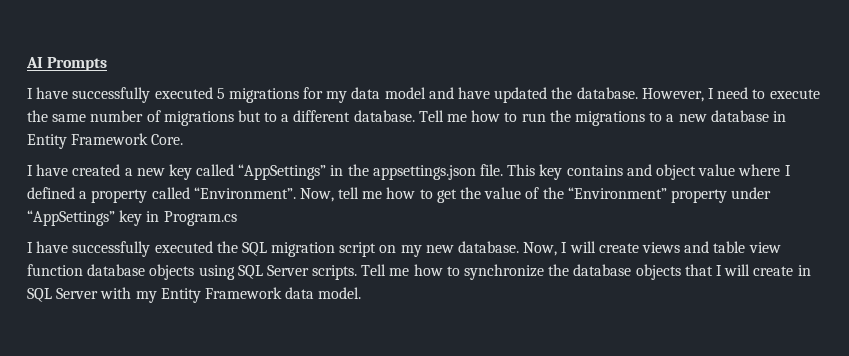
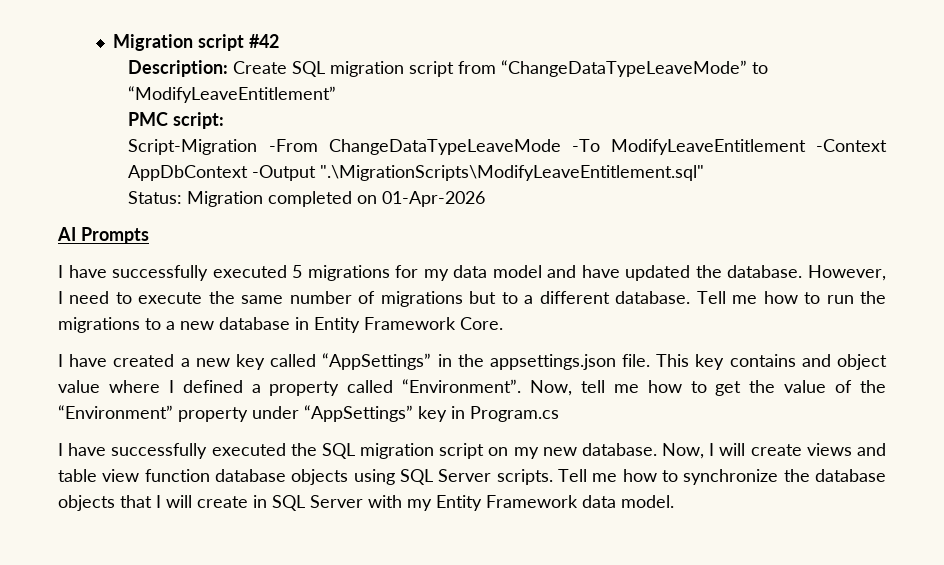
(26, 62) none -> [113,34,280,51] [128,60,769,77] [128,86,337,103] [128,112,225,129] [128,139,887,155] [128,165,705,181] [128,191,486,207] Migration script #42 // Description: Create SQL migration script from “ChangeDataTypeLeaveMode” to “ModifyLeaveEntitlement” // PMC script: // Script-Migration -From ChangeDataTypeLeaveMode -To ModifyLeaveEntitlement -Context AppDbContext -Output ".\MigrationScripts\ModifyLeaveEntitlement.sql" // Status: Migration completed on 01-Apr-2026 //

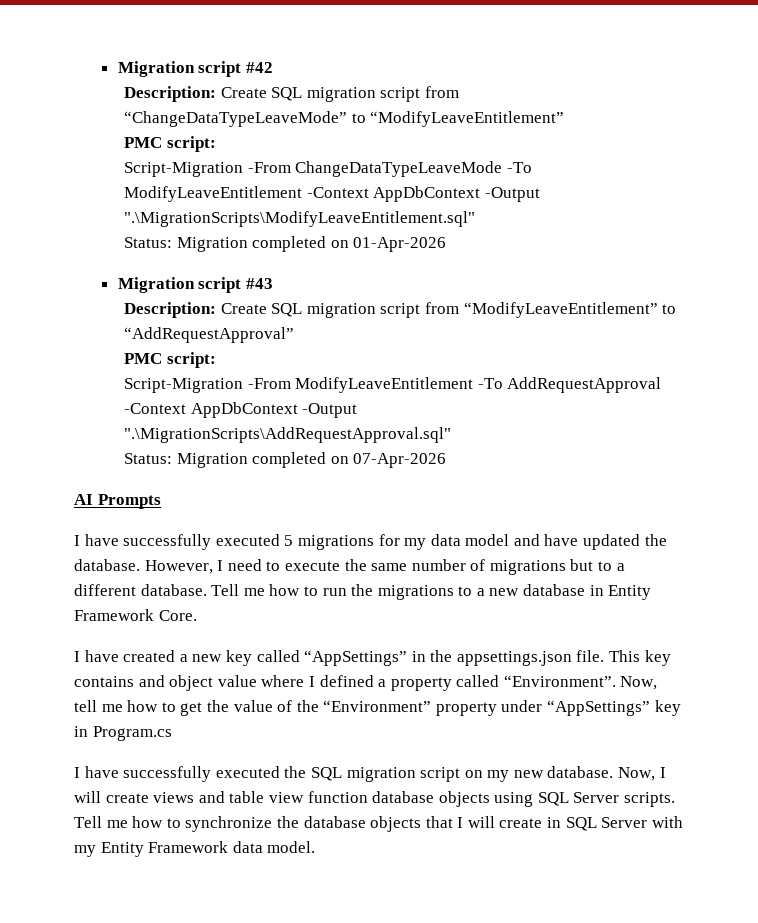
(486, 199) none -> [117,277,273,293] [124,302,677,318] [124,327,295,343] [124,352,216,368] [124,377,662,393] [124,402,358,418] [124,427,452,443] [124,452,447,468] // Migration script #43 // Description: Create SQL migration script from “ModifyLeaveEntitlement” to “AddRequestApproval” // PMC script: // Script-Migration -From ModifyLeaveEntitlement -To AddRequestApproval -Context AppDbContext -Output ".\MigrationScripts\AddRequestApproval.sql" // Status: Migration completed on 07-Apr-2026

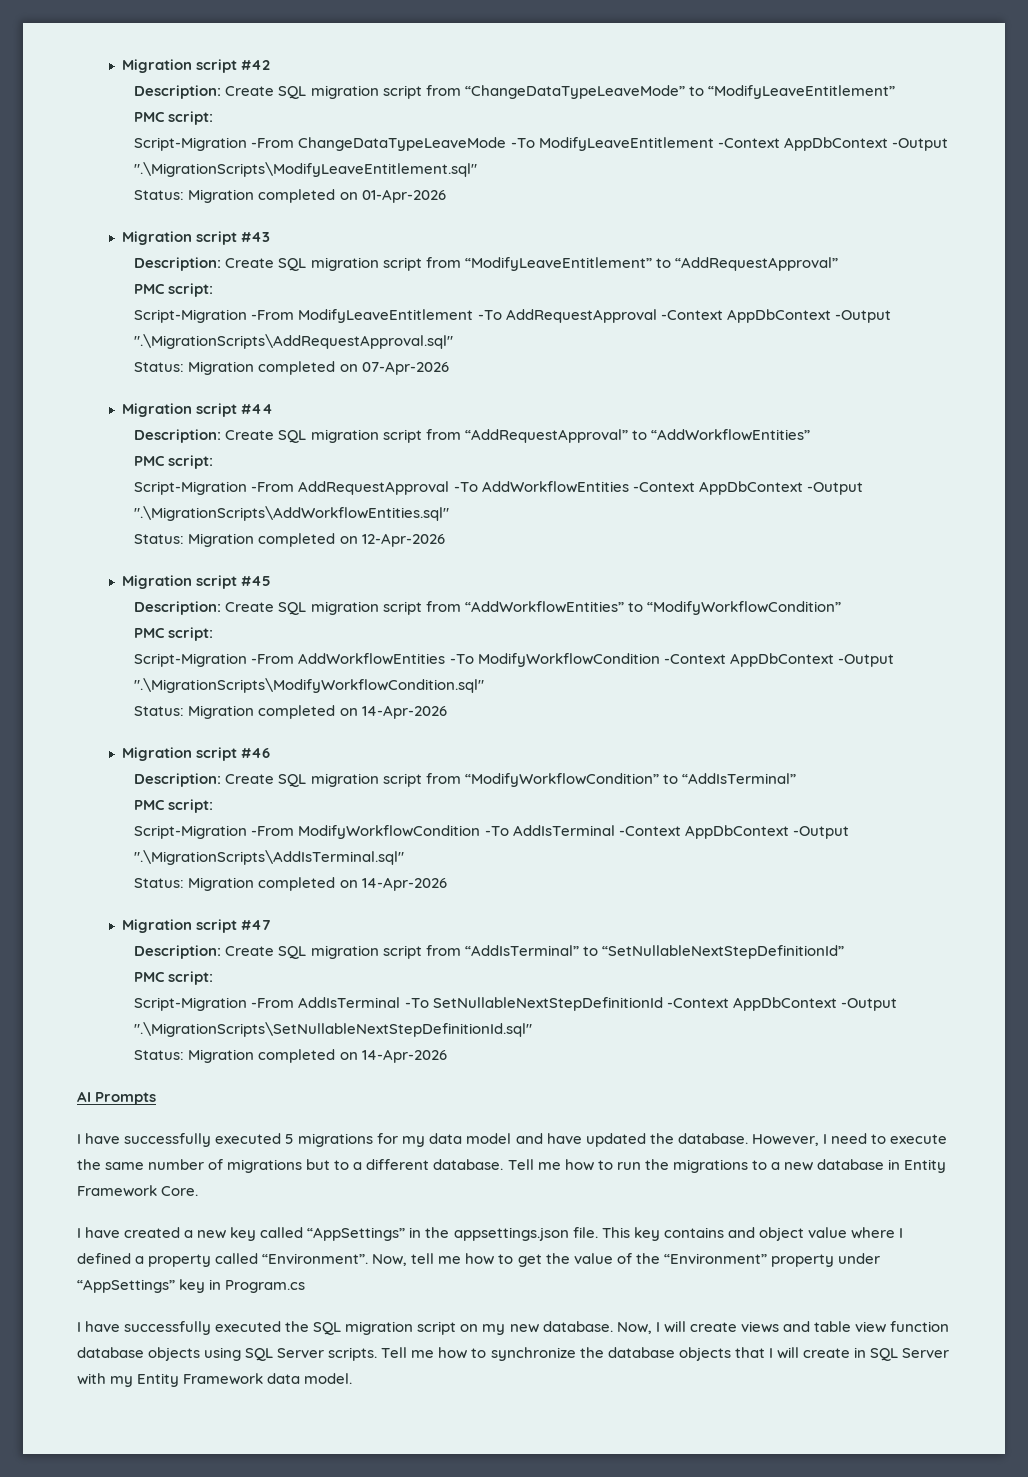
(447, 460) none -> [122,403,274,417] [134,429,810,443] [134,455,214,469] [134,481,863,495] [134,506,450,521] [134,533,445,547] [122,575,272,589] [134,601,841,615] [134,627,214,641] [134,653,894,667] [134,678,485,693] [134,705,447,719] [122,747,271,761] [134,773,796,787] [134,799,214,813] [134,825,849,839] [134,850,405,865] [134,877,447,891] [122,919,272,933] [134,945,844,959] [134,971,214,985] [134,997,897,1011] [134,1022,533,1037] [134,1049,447,1063] // Migration script #44 // Description: Create SQL migration script from “AddRequestApproval” to “AddWorkflowEntities” // PMC script: // Script-Migration -From AddRequestApproval -To AddWorkflowEntities -Context AppDbContext -Output ".\MigrationScripts\AddWorkflowEntities.sql" // Status: Migration completed on 12-Apr-2026 // Migration script #45 // Description: Create SQL migration script from “AddWorkflowEntities” to “ModifyWorkflowCondition” // PMC script: // Script-Migration -From AddWorkflowEntities -To ModifyWorkflowCondition -Context AppDbContext -Output ".\MigrationScripts\ModifyWorkflowCondition.sql" // Status: Migration completed on 14-Apr-2026 // Migration script #46 // Description: Create SQL migration script from “ModifyWorkflowCondition” to “AddIsTerminal” // PMC script: // Script-Migration -From ModifyWorkflowCondition -To AddIsTerminal -Context AppDbContext -Output ".\MigrationScripts\AddIsTerminal.sql" // Status: Migration completed on 14-Apr-2026 // Migration script #47 // Description: Create SQL migration script from “AddIsTerminal” to “SetNullableNextStepDefinitionId” // PMC script: // Script-Migration -From AddIsTerminal -To SetNullableNextStepDefinitionId -Context AppDbContext -Output ".\MigrationScripts\SetNullableNextStepDefinitionId.sql" // Status: Migration completed on 14-Apr-2026

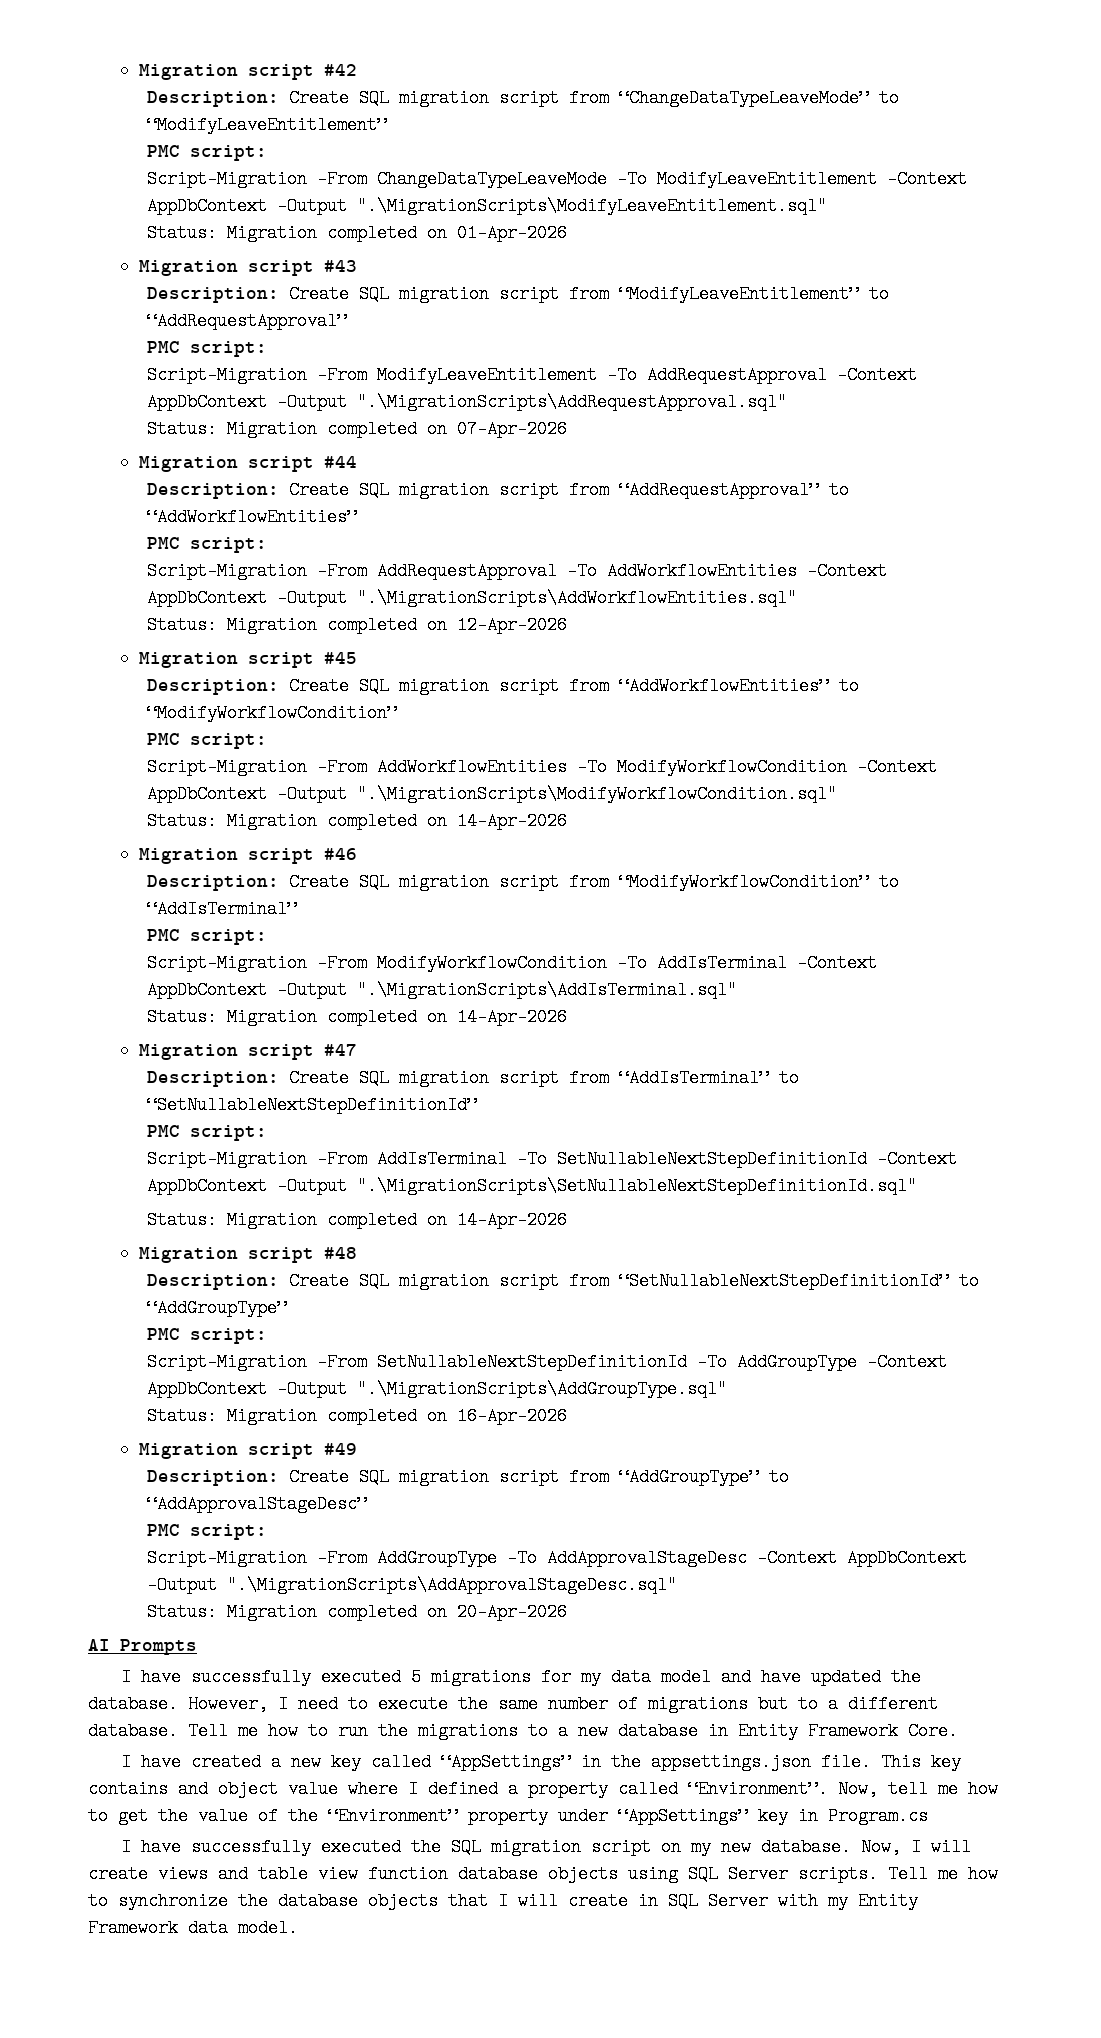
(447, 1056) none -> [138,1247,357,1263] [146,1272,979,1290] [146,1299,287,1317] [146,1328,267,1344] [146,1353,947,1371] [146,1380,727,1398] [146,1407,567,1425] [138,1443,357,1459] [146,1468,789,1486] [146,1495,367,1513] [146,1524,267,1540] [146,1549,967,1567] [146,1576,677,1594] [146,1603,567,1621] // Migration script #48 // Description: Create SQL migration script from “SetNullableNextStepDefinitionId” to “AddGroupType” // PMC script: // Script-Migration -From SetNullableNextStepDefinitionId -To AddGroupType -Context AppDbContext -Output ".\MigrationScripts\AddGroupType.sql" // Status: Migration completed on 16-Apr-2026 // Migration script #49 // Description: Create SQL migration script from “AddGroupType” to “AddApprovalStageDesc” // PMC script: // Script-Migration -From AddGroupType -To AddApprovalStageDesc -Context AppDbContext -Output ".\MigrationScripts\AddApprovalStageDesc.sql" // Status: Migration completed on 20-Apr-2026

